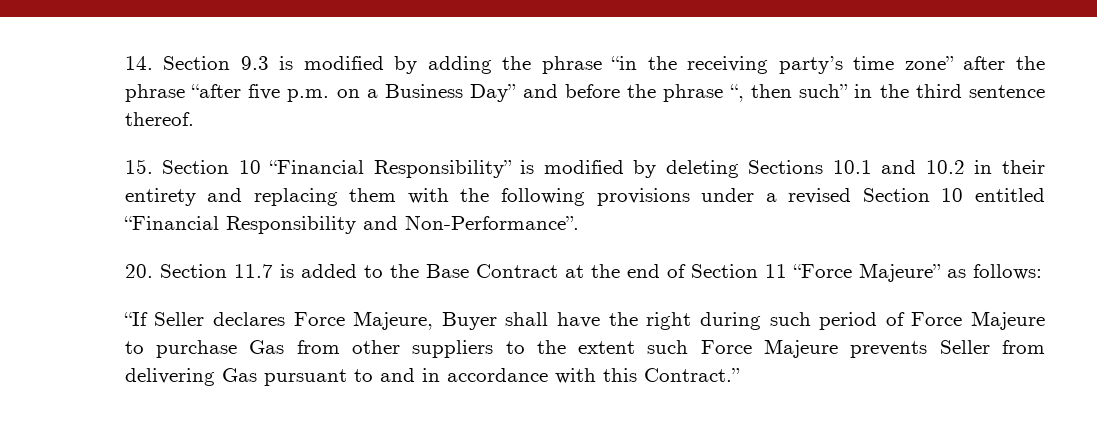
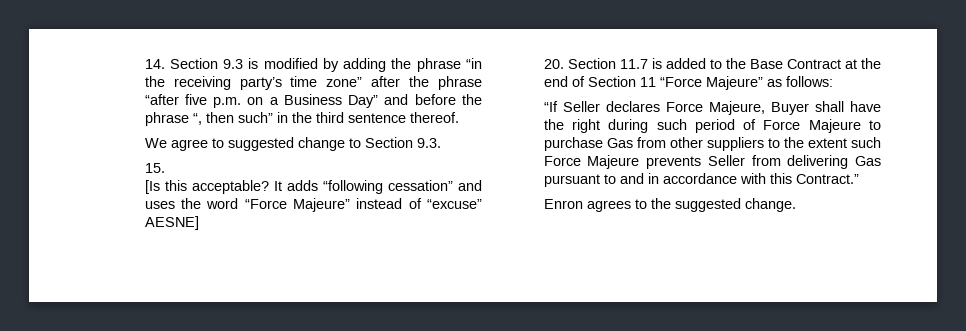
[124,159,1046,178] [124,188,1046,206] [123,215,579,234] 15. Section 10 “Financial Responsibility” is modified by deleting Sections 10.1 and 10.2 in their entirety and replacing them with the following provisions under a revised Section 10 entitled “Financial Responsibility and Non-Performance”. -> [144,137,441,151] [144,163,165,173] [144,180,482,194] [144,198,482,212] [144,216,199,230] We agree to suggested change to Section 9.3. // 15. // [Is this acceptable? It adds “following cessation” and uses the word “Force Majeure” instead of “excuse” AESNE]
(740, 375) none -> [543,198,796,212] // Enron agrees to the suggested change.

